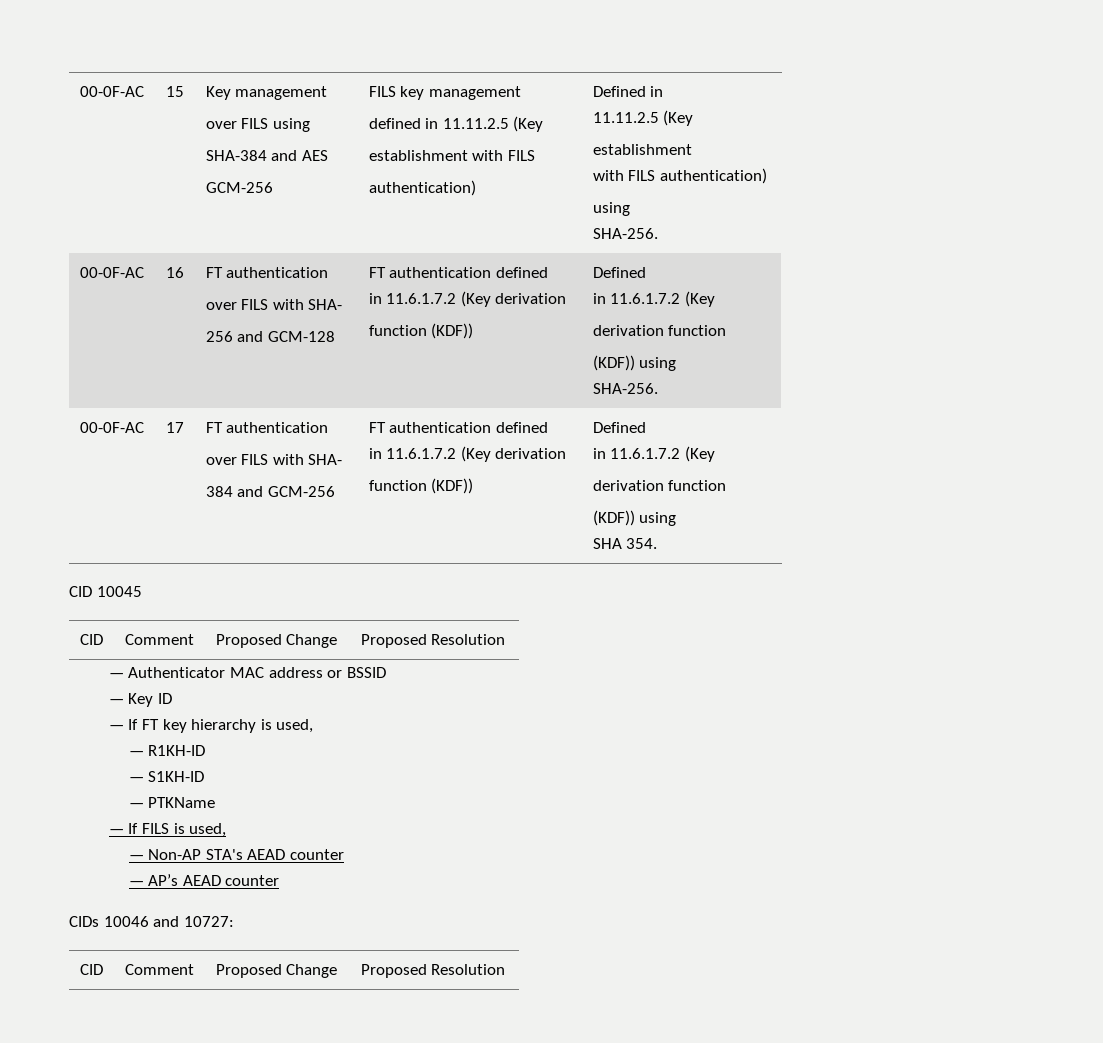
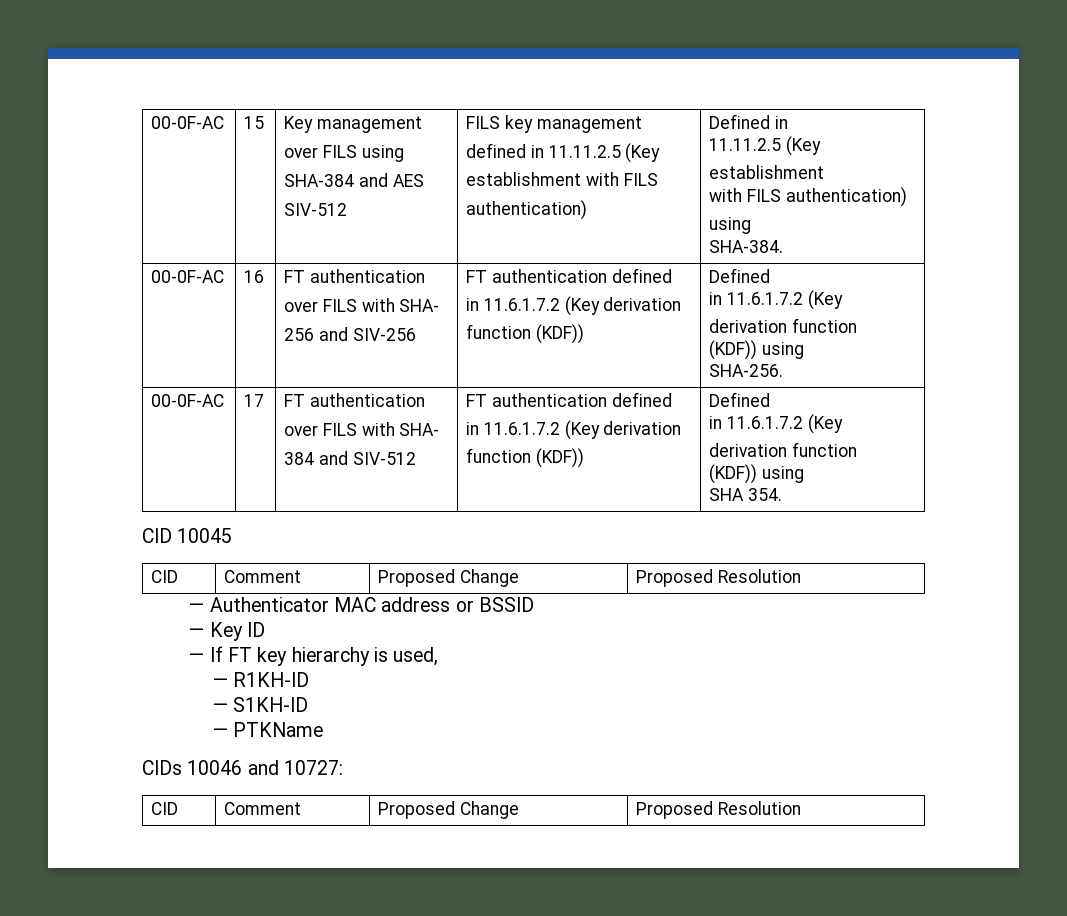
[205,182,273,193] GCM-256 -> [284,203,348,216] SIV-512
[592,228,658,239] SHA-256. -> [709,240,784,253] SHA-384.
[267,331,335,342] GCM-128 -> [352,328,416,341] SIV-256
[267,486,335,497] GCM-256 -> [352,452,416,465] SIV-512
[108,823,227,837] [128,849,344,860] [128,874,280,886] // — If FILS is used, // — Non-AP STA's AEAD counter // — AP’s AEAD counter -> (324, 729) none

